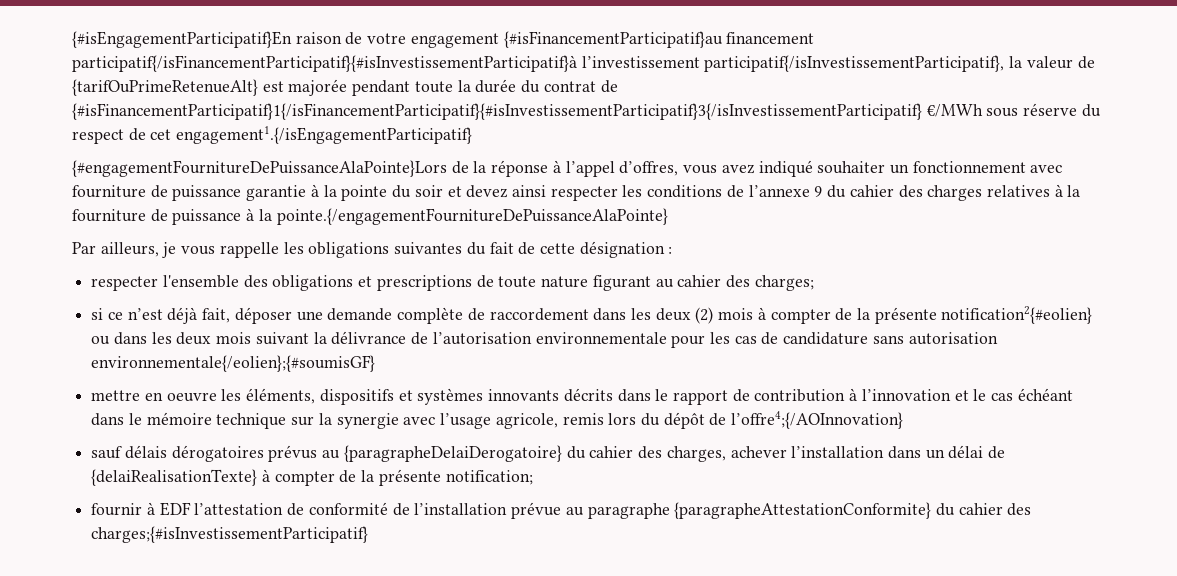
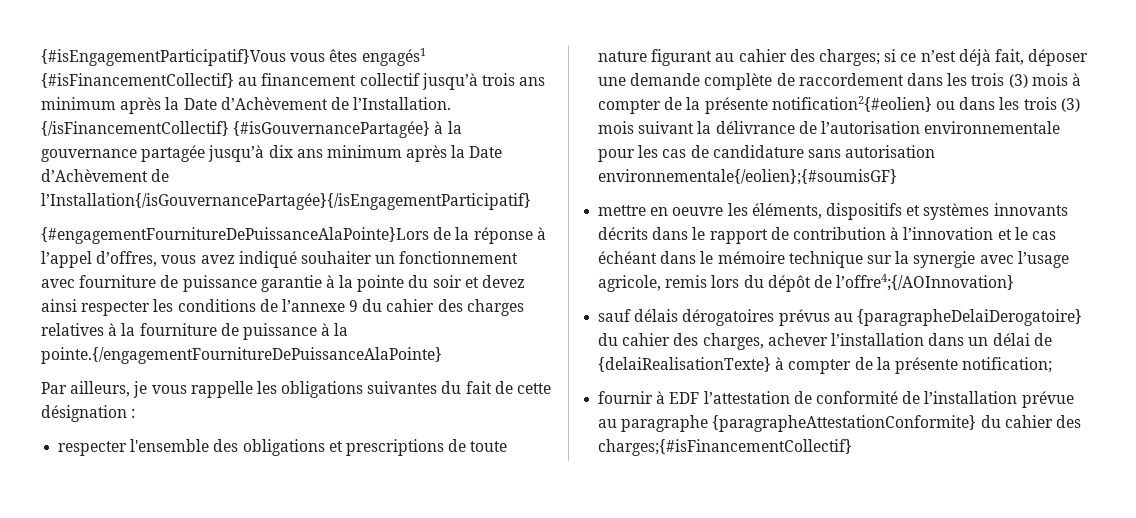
[72,31,815,48] [72,55,1095,72] [72,79,618,96] [72,103,1101,120] [72,126,473,144] {#isEngagementParticipatif}En raison de votre engagement {#isFinancementParticipatif}au financement participatif{/isFinancementParticipatif}{#isInvestissementParticipatif}à l’investissement participatif{/isInvestissementParticipatif}, la valeur de {tarifOuPrimeRetenueAlt} est majorée pendant toute la durée du contrat de {#isFinancementParticipatif}1{/isFinancementParticipatif}{#isInvestissementParticipatif}3{/isInvestissementParticipatif} €/MWh sous réserve du respect de cet engagement1.{/isEngagementParticipatif} -> [41,48,426,66] [41,73,546,90] [41,97,452,114] [41,121,462,138] [41,145,503,162] [41,169,170,182] [41,193,531,210] {#isEngagementParticipatif}Vous vous êtes engagés1 {#isFinancementCollectif} au financement collectif jusqu’à trois ans minimum après la Date d’Achèvement de l’Installation. {/isFinancementCollectif} {#isGouvernancePartagée} à la gouvernance partagée jusqu’à dix ans minimum après la Date d’Achèvement de l’Installation{/isGouvernancePartagée}{/isEngagementParticipatif}
(814, 283) // -> (880, 57) none
[655,307,714,324] deux (2) -> [971,73,1028,88] trois (3)
[176,332,212,345] deux -> [1023,97,1080,112] trois (3)
[91,526,369,543] charges;{#isInvestissementParticipatif} -> [598,439,853,456] charges;{#isFinancementCollectif}

